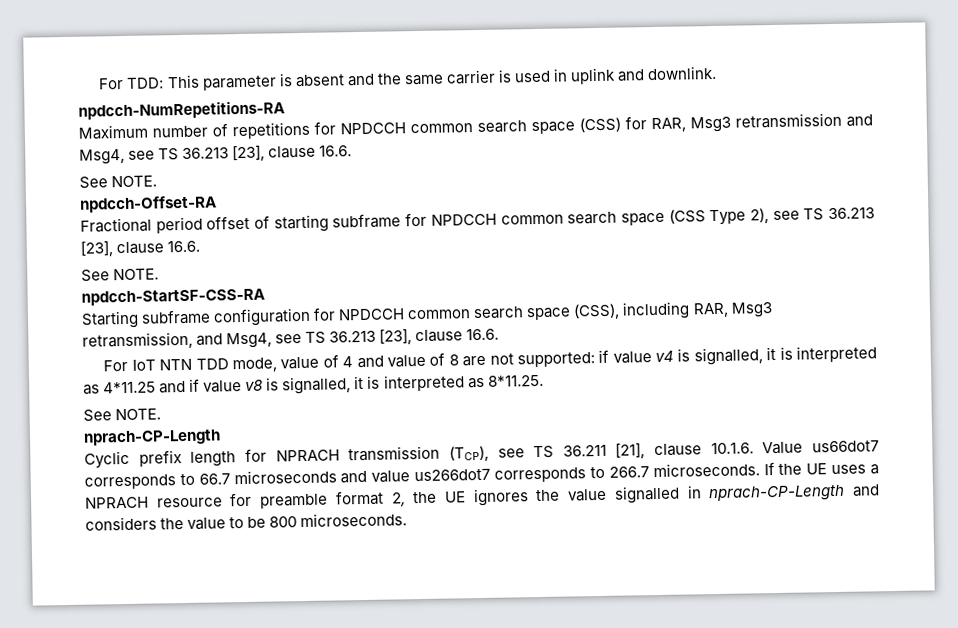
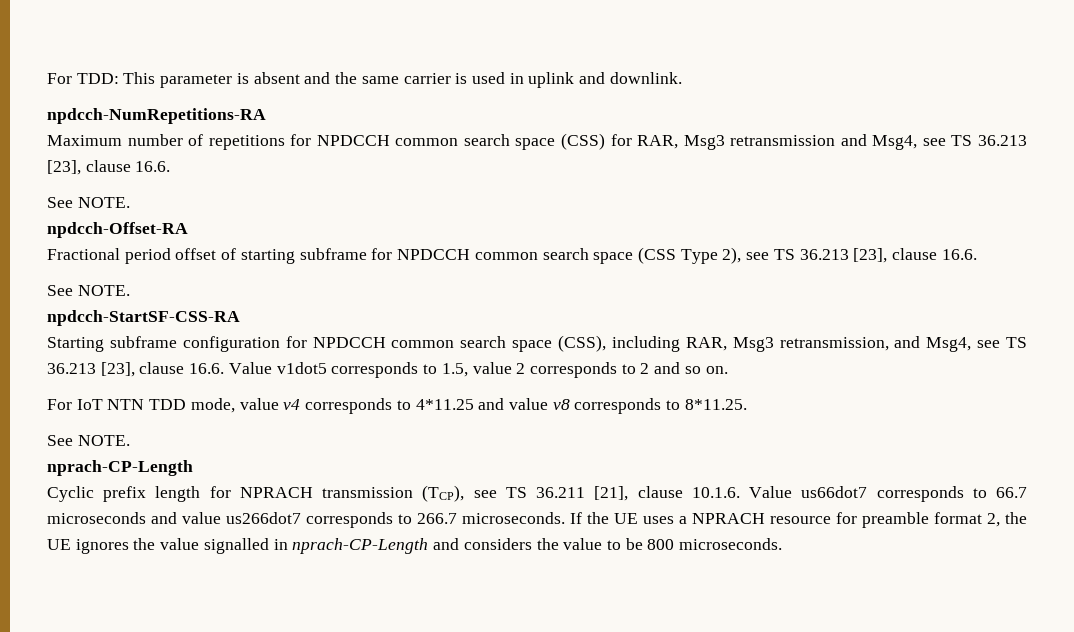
(500, 334) none -> [228,362,728,378] Value v1dot5 corresponds to 1.5, value 2 corresponds to 2 and so on.
[322,345,877,369] [83,374,485,395] of 4 and value of 8 are not supported: if value v4 is signalled, it is interpreted as 4*11.25 and if value v8 is signalled, it is interpreted as -> [283,398,681,414] v4 corresponds to 4*11.25 and value v8 corresponds to

